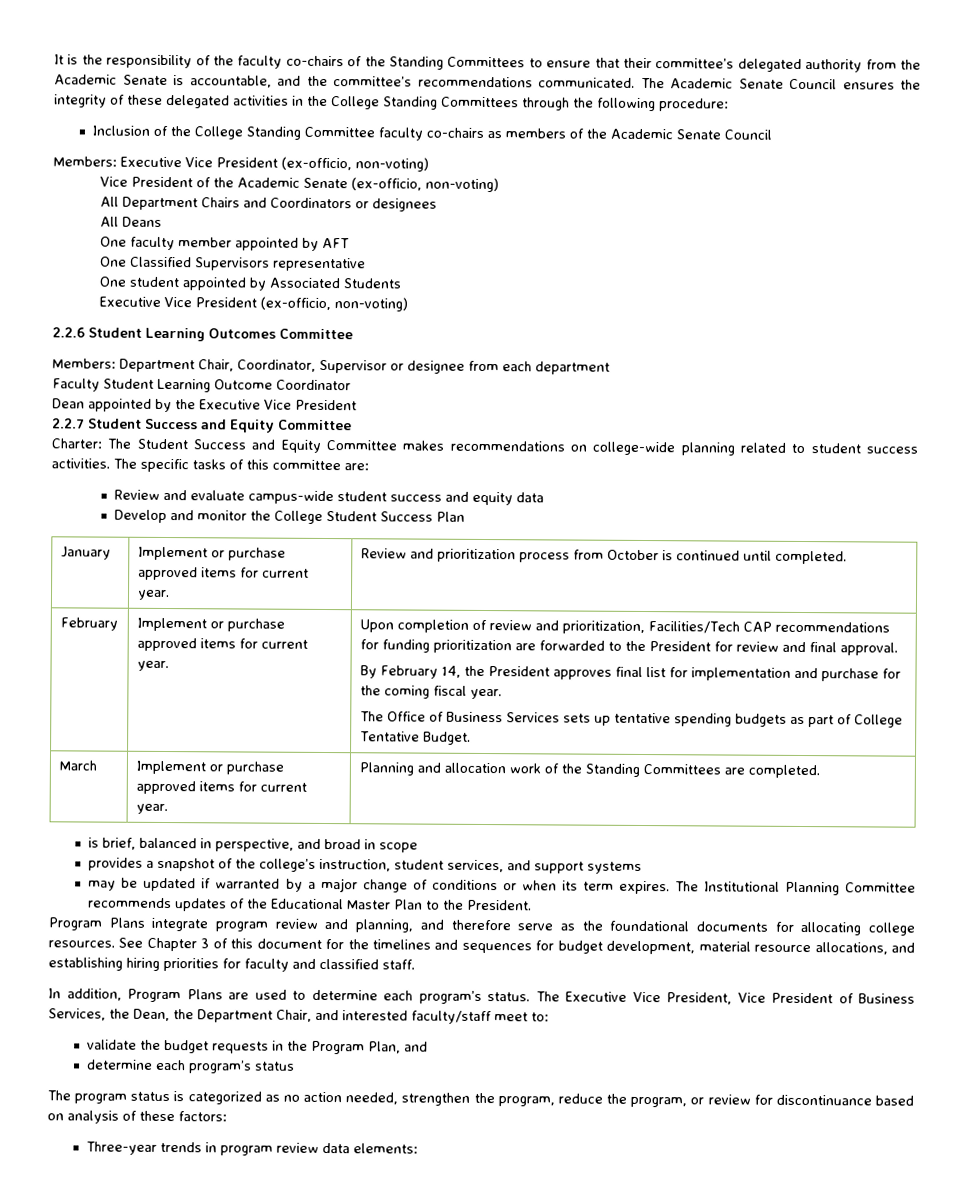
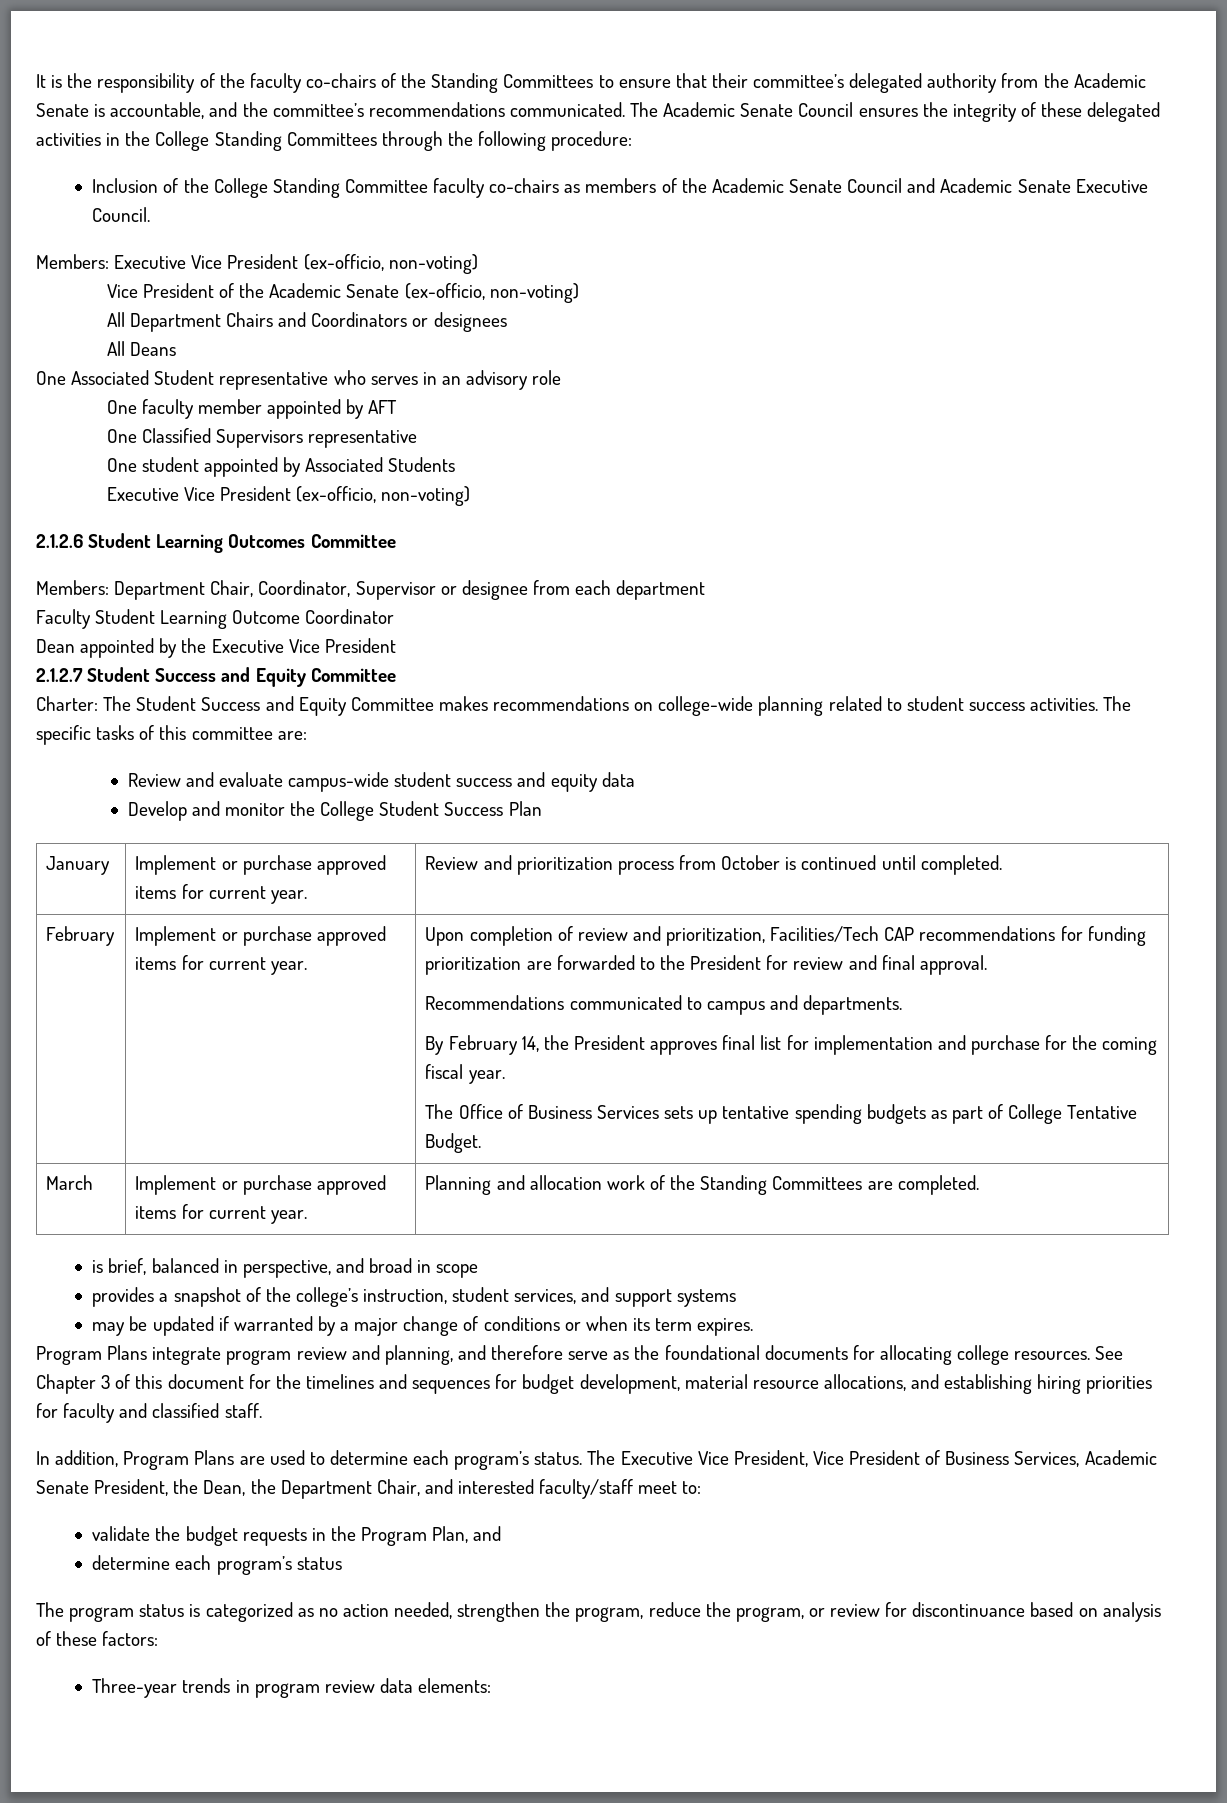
(773, 134) none -> [907,178,1148,193] [92,207,151,222] and Academic Senate Executive Council.
(162, 221) none -> [36,370,562,390] // One Associated Student representative who serves in an advisory role
[52,327,85,338] 2.2.6 -> [36,534,83,548] 2.1.2.6
[52,418,85,429] 2.2.7 -> [36,668,83,682] 2.1.2.7
(898, 649) none -> [425,995,903,1015] // Recommendations communicated to campus and departments.
[674,881,916,896] [88,897,533,912] The Institutional Planning Committee recommends updates of the Educational Master Plan to the President. -> (754, 1327) none
(106, 1014) none -> [1084,1450,1157,1465] [36,1479,169,1496] Academic Senate President,

